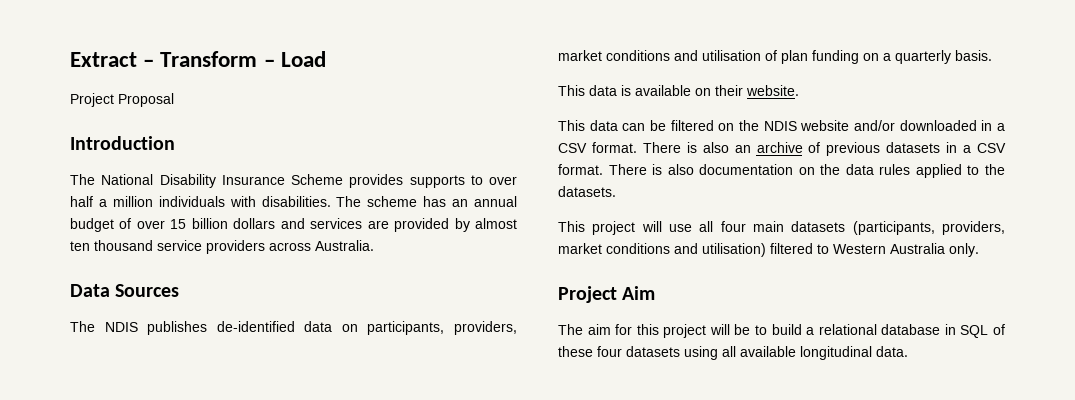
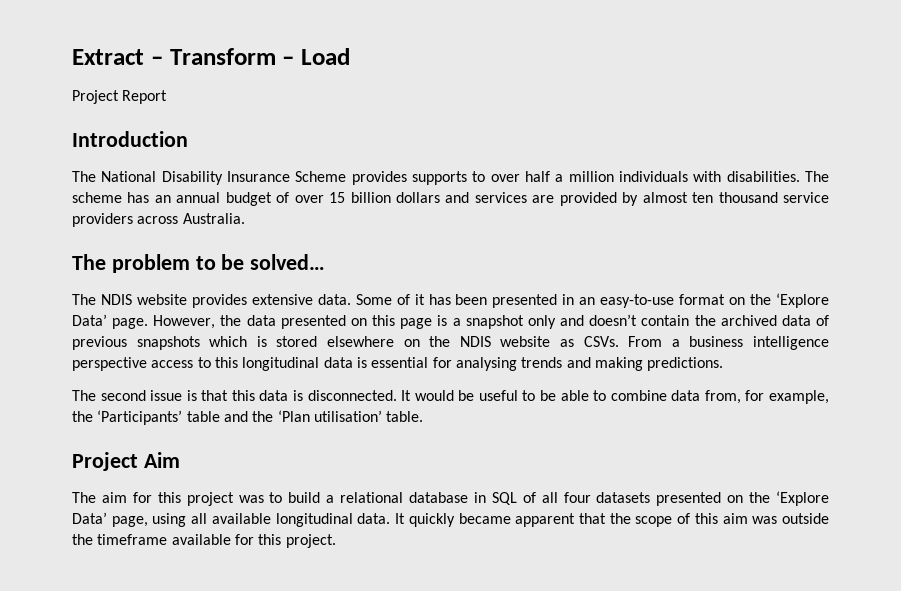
[118,93,174,107] Proposal -> [122,90,168,104] Report
[70,284,180,297] [70,321,517,335] [558,50,992,64] [558,85,799,96] [558,120,1005,131] [558,142,1006,156] [558,164,1005,178] [558,186,616,197] [558,221,1005,235] [558,243,979,257] Data Sources // The NDIS publishes de-identified data on participants, providers, market conditions and utilisation of plan funding on a quarterly basis. // This data is available on their website. // This data can be filtered on the NDIS website and/or downloaded in a CSV format. There is also an archive of previous datasets in a CSV format. There is also documentation on the data rules applied to the datasets. // This project will use all four main datasets (participants, providers, market conditions and utilisation) filtered to Western Australia only. -> [72,254,326,273] [72,293,830,308] [72,314,829,329] [72,336,830,350] [72,357,724,371] [72,390,829,404] [72,410,424,425] The problem to be solved… // The NDIS website provides extensive data. Some of it has been presented in an easy-to-use format on the ‘Explore Data’ page. However, the data presented on this page is a snapshot only and doesn’t contain the archived data of previous snapshots which is stored elsewhere on the NDIS website as CSVs. From a business intelligence perspective access to this longitudinal data is essential for analysing trends and making predictions. // The second issue is that this data is disconnected. It would be useful to be able to combine data from, for example, the ‘Participants’ table and the ‘Plan utilisation’ table.
[709,324,751,335] will be -> [238,495,264,503] was
[558,346,593,357] these -> [541,492,558,503] all
(680, 351) none -> [656,491,829,506] [72,512,148,527] presented on the ‘Explore Data’ page,
(908, 351) none -> [395,513,829,527] [72,534,336,548] It quickly became apparent that the scope of this aim was outside the timeframe available for this project.

